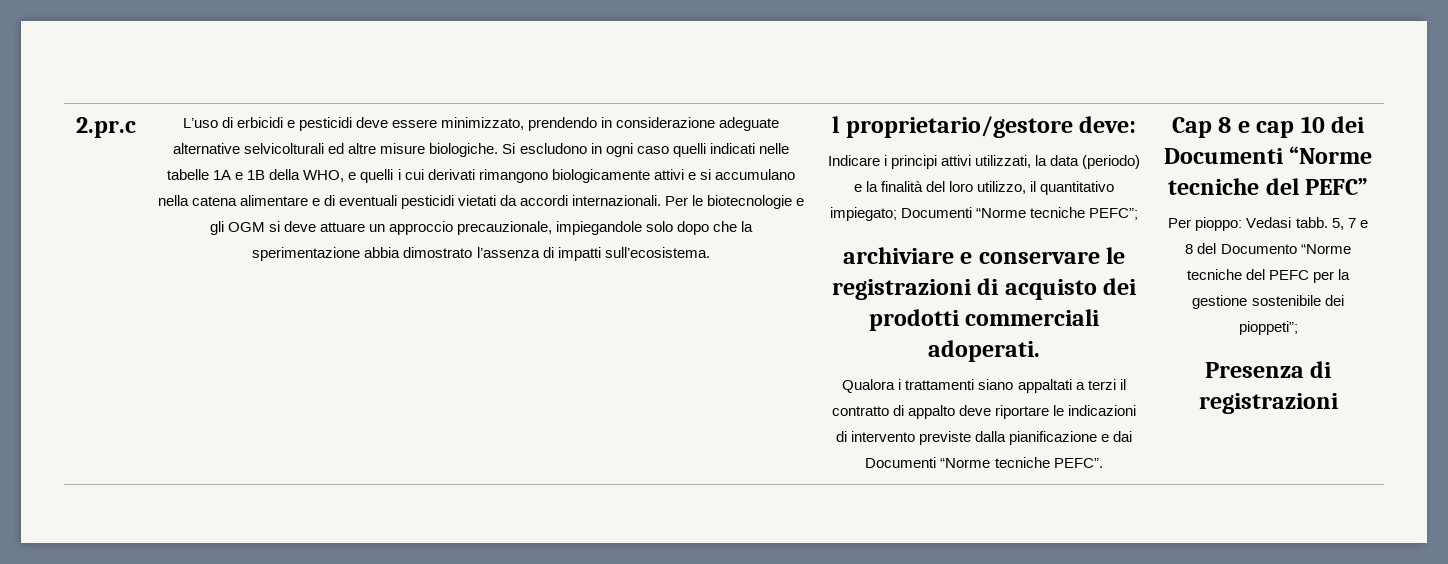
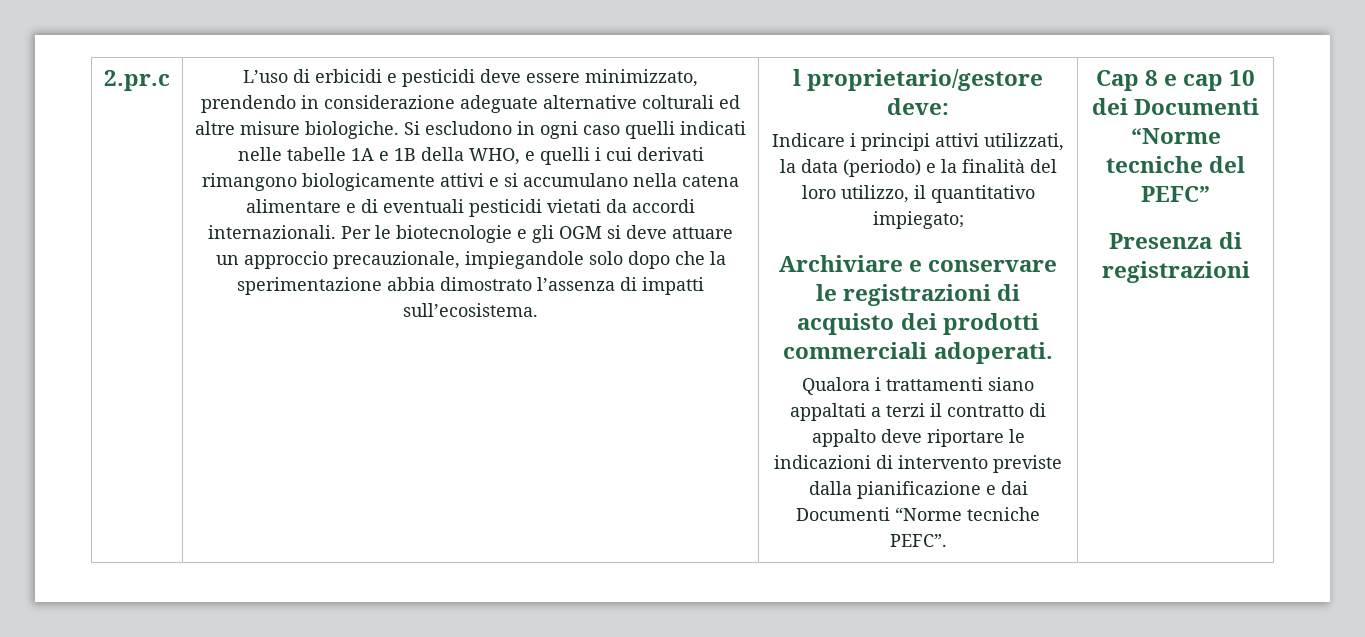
[244,143,325,154] selvicolturali -> [642,95,714,109] colturali
[900,207,1139,220] [842,247,954,264] Documenti “Norme tecniche PEFC”; // archiviare -> [778,255,903,272] // Archiviare
[1168,217,1368,231] [1185,243,1351,254] [1186,269,1351,283] [1192,295,1344,309] [1238,321,1298,335] // Per pioppo: Vedasi tabb. 5, 7 e 8 del Documento “Norme tecniche del PEFC per la gestione sostenibile dei pioppeti”; -> (1210, 194) none

